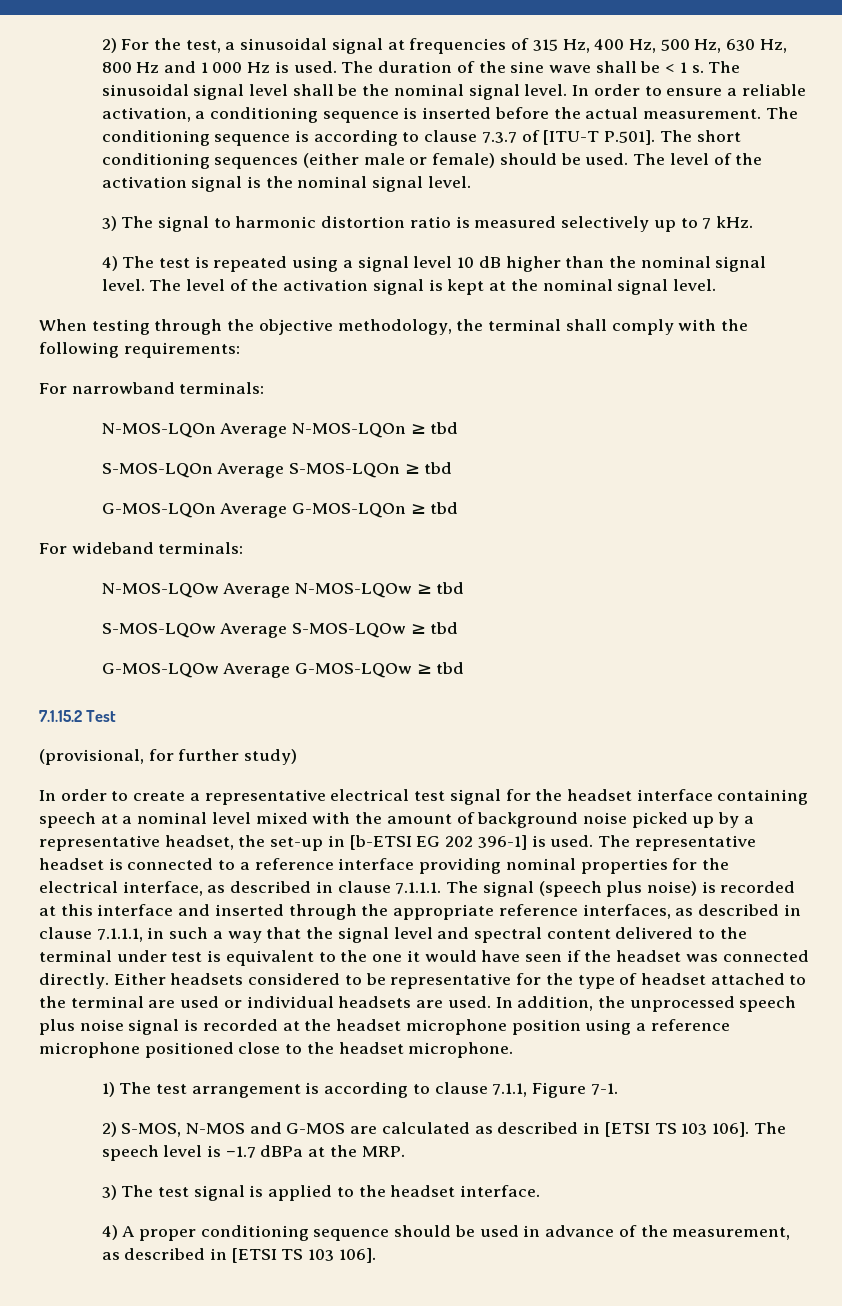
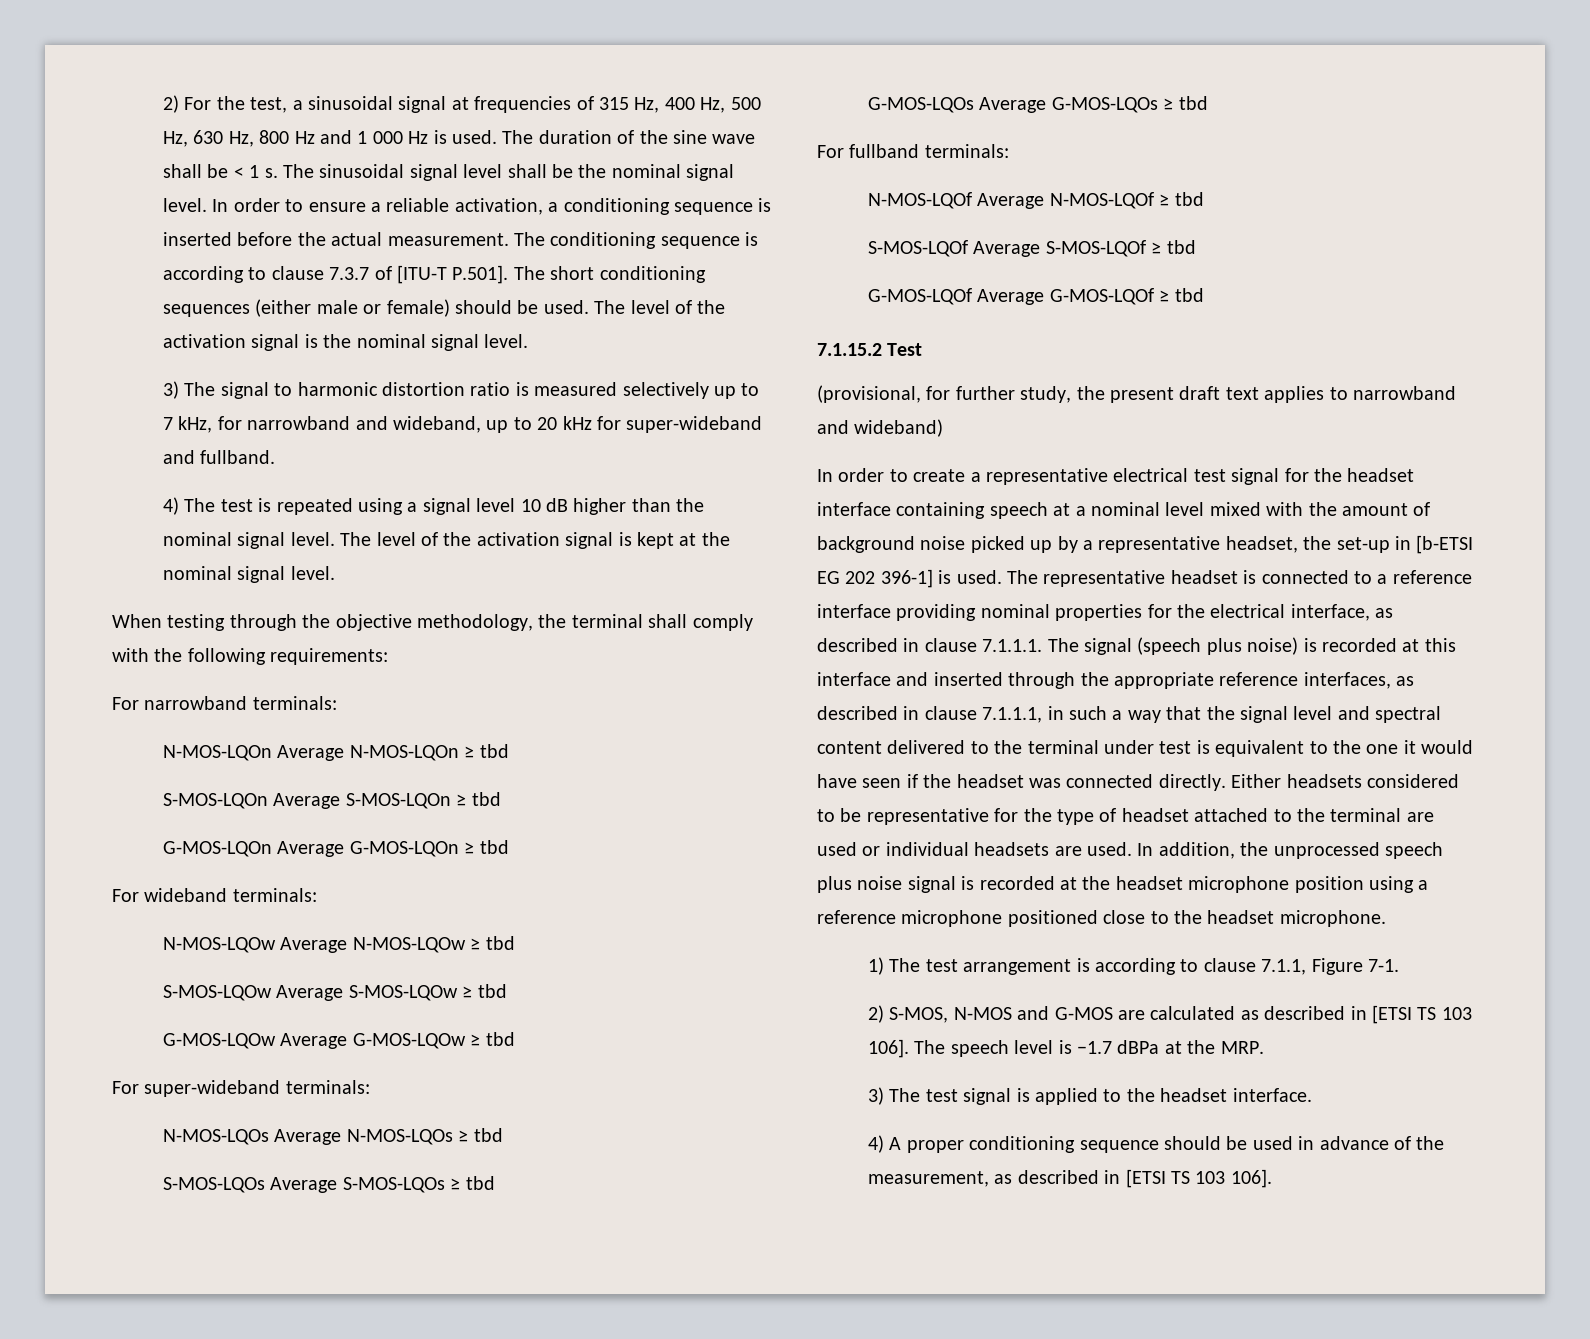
[715,216,753,228] kHz. -> [178,416,763,433] [162,450,276,464] kHz, for narrowband and wideband, up to 20 kHz for super-wideband and fullband.
(465, 668) none -> [112,1080,370,1097] [162,1128,503,1145] [162,1176,495,1193] [867,96,1208,113] [817,144,1009,158] [867,192,1204,209] [867,240,1196,257] [867,288,1204,305] // For super-wideband terminals: // N-MOS-LQOs Average N-MOS-LQOs ≥ tbd // S-MOS-LQOs Average S-MOS-LQOs ≥ tbd // G-MOS-LQOs Average G-MOS-LQOs ≥ tbd // For fullband terminals: // N-MOS-LQOf Average N-MOS-LQOf ≥ tbd // S-MOS-LQOf Average S-MOS-LQOf ≥ tbd // G-MOS-LQOf Average G-MOS-LQOf ≥ tbd
[244,749,298,765] study) -> [1020,386,1456,403] [817,419,944,437] study, the present draft text applies to narrowband and wideband)

